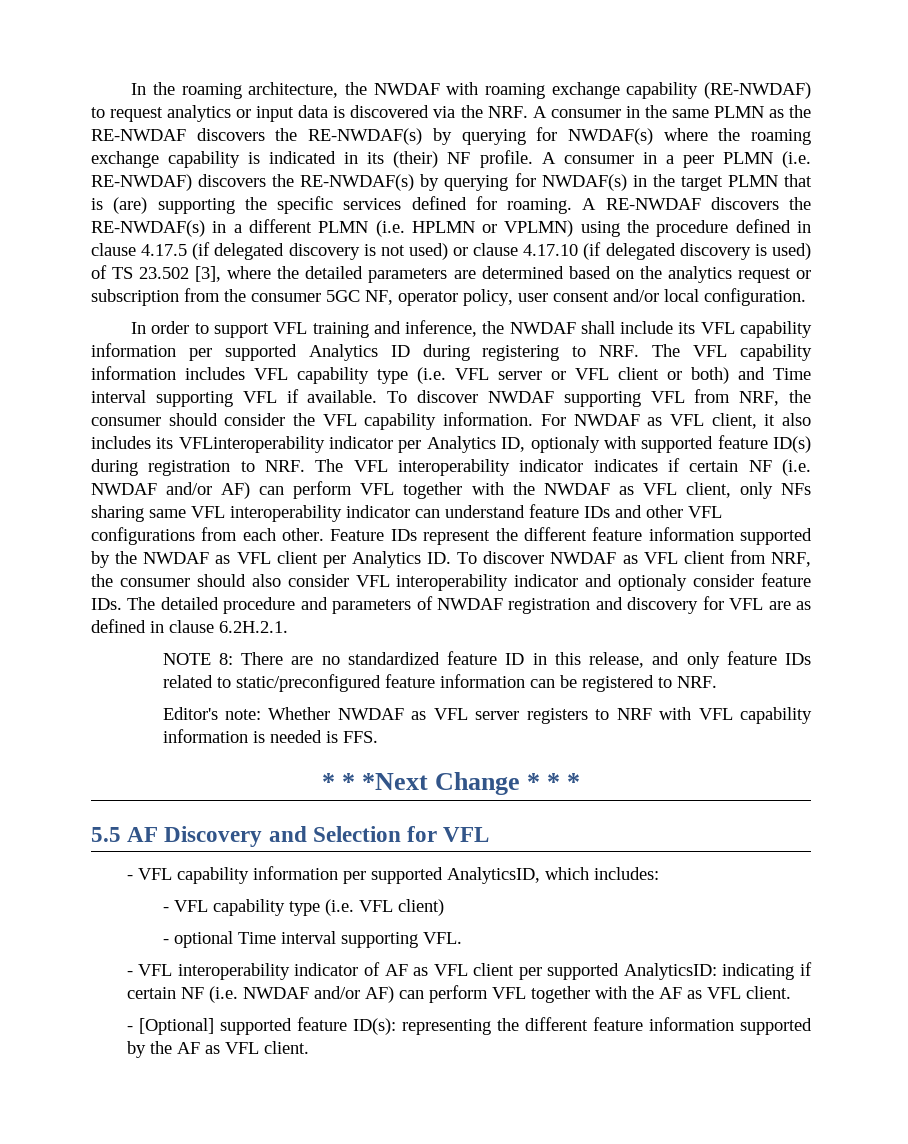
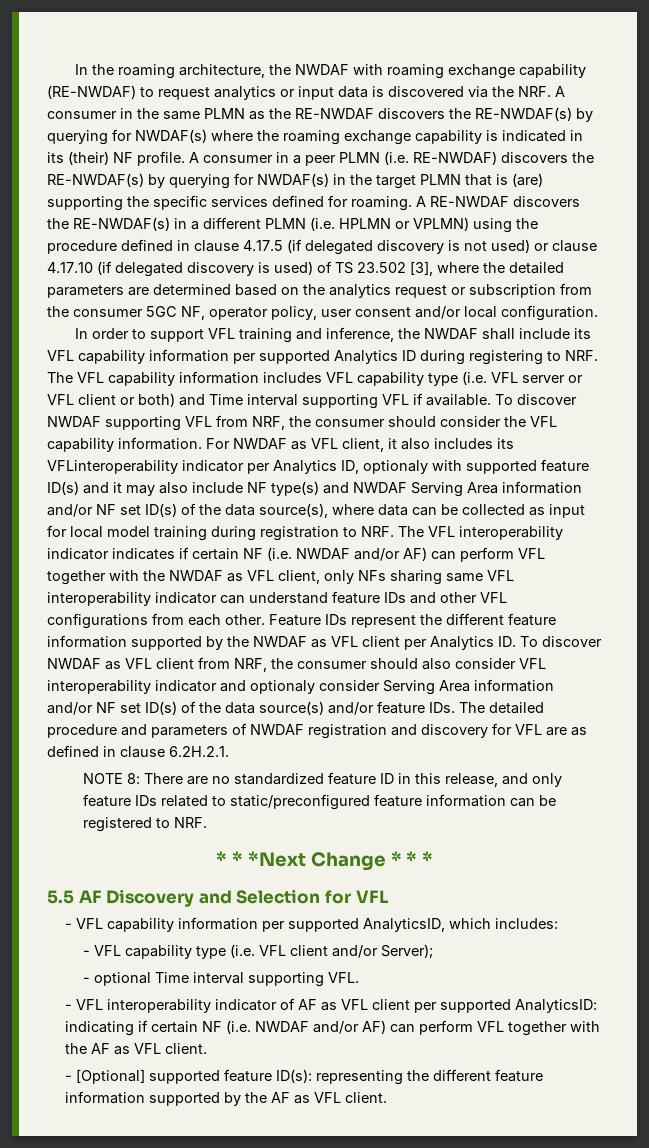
(812, 444) none -> [83,481,582,497] [47,503,585,518] [47,525,207,541] and it may also include NF type(s) and NWDAF Serving Area information and/or NF set ID(s) of the data source(s), where data can be collected as input for local model training
(755, 580) none -> [383,679,554,695] [47,701,374,715] Serving Area information and/or NF set ID(s) of the data source(s) and/or
[162,707,813,724] [162,729,378,743] // Editor's note: Whether NWDAF as VFL server registers to NRF with VFL capability information is needed is FFS. -> (207, 822) none
[397,899,444,916] client) -> [289,944,433,959] client and/or Server);

